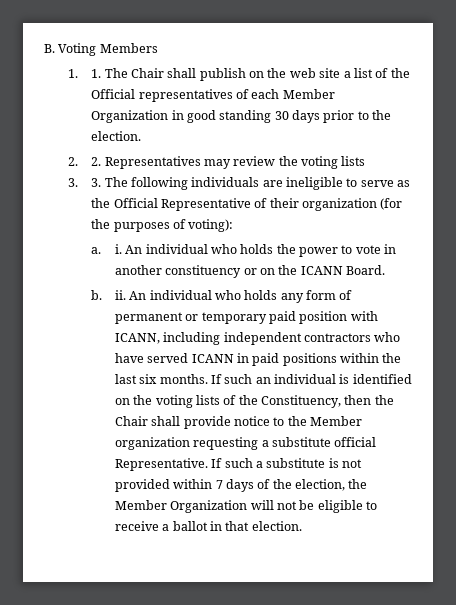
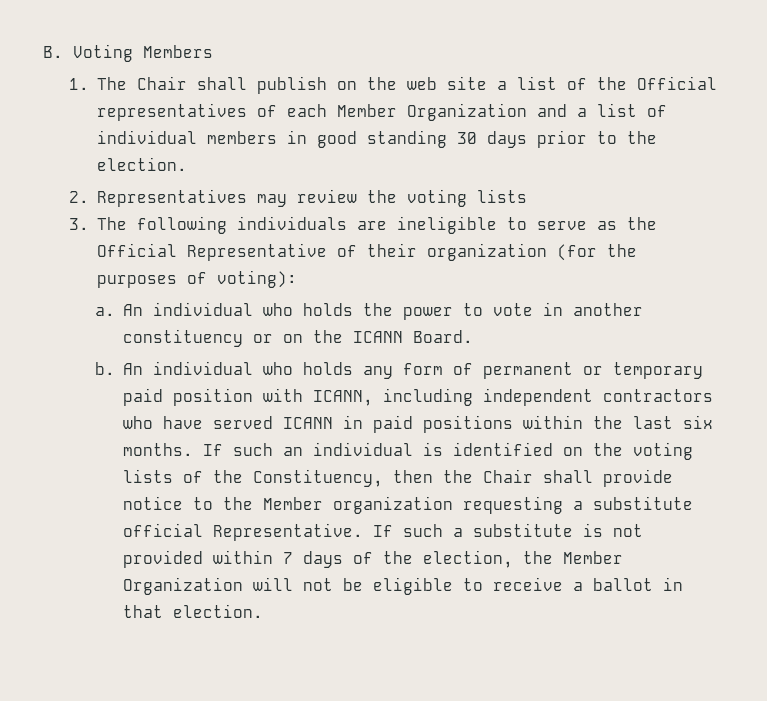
[91,69,102,78] 1. -> (89, 84) none
(169, 116) none -> [536,103,667,117] [96,130,277,144] and a list of individual members
[91,157,102,166] 2. -> (89, 197) none
[91,178,102,187] 3. -> (89, 224) none
[114,244,122,254] i. -> (115, 311) none
[114,290,126,300] ii. -> (115, 368) none

